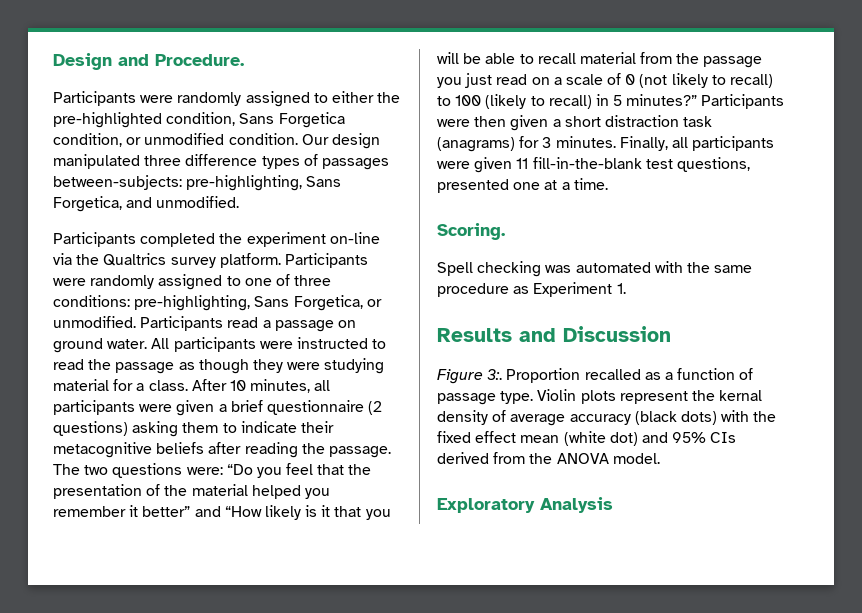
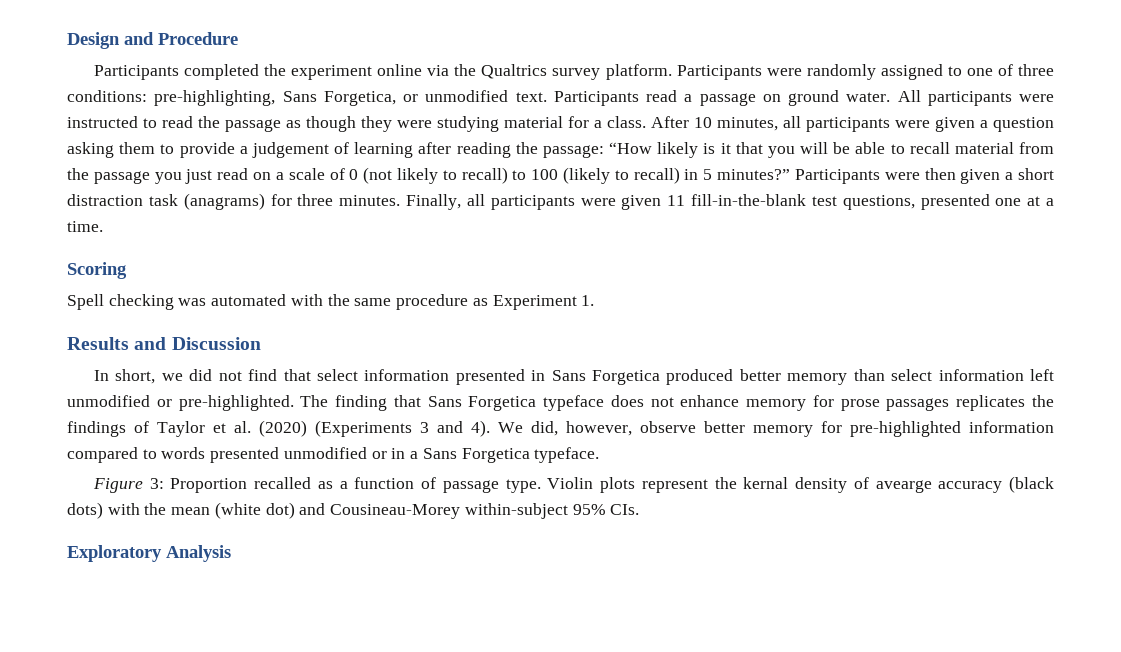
[155,54,244,66] [53,91,401,107] [53,112,345,128] [53,133,380,149] [53,154,389,170] [53,175,342,191] [53,196,240,212] Procedure. // Participants were randomly assigned to either the pre-highlighted condition, Sans Forgetica condition, or unmodified condition. Our design manipulated three difference types of passages between-subjects: pre-highlighting, Sans Forgetica, and unmodified. -> [158,32,238,45] Procedure
[329,232,380,244] on-line -> [377,64,423,76] online
[53,316,136,328] unmodified. -> [425,90,547,102] unmodified text.
[230,400,383,415] [53,421,334,437] [53,442,391,458] [53,463,372,478] [53,484,330,499] [53,505,221,517] brief questionnaire (2 questions) asking them to indicate their metacognitive beliefs after reading the passage. The two questions were: “Do you feel that the presentation of the material helped you remember it better” and -> [993,117,1054,132] [67,142,604,158] question asking them to provide a judgement of learning after reading the passage:
[542,137,552,148] 3 -> [297,194,334,206] three
[437,223,505,240] Scoring. -> [67,262,127,279] Scoring
(671, 334) none -> [93,369,1054,385] [67,395,1054,411] [67,420,1054,437] [67,447,600,463] // In short, we did not find that select information presented in Sans Forgetica produced better memory than select information left unmodified or pre-highlighted. The finding that Sans Forgetica typeface does not enhance memory for prose passages replicates the findings of Taylor et al. (2020) (Experiments 3 and 4). We did, however, observe better memory for pre-highlighted information compared to words presented unmodified or in a Sans Forgetica typeface.
[487,369,503,380] 3:. -> [149,478,164,489] 3:
[510,414,566,426] average -> [875,480,932,493] avearge
[437,431,517,443] fixed effect -> (167, 509) none
[672,432,737,443] [437,452,660,464] 95% CIs derived from the ANOVA model. -> [330,503,640,519] Cousineau-Morey within-subject 95% CIs.

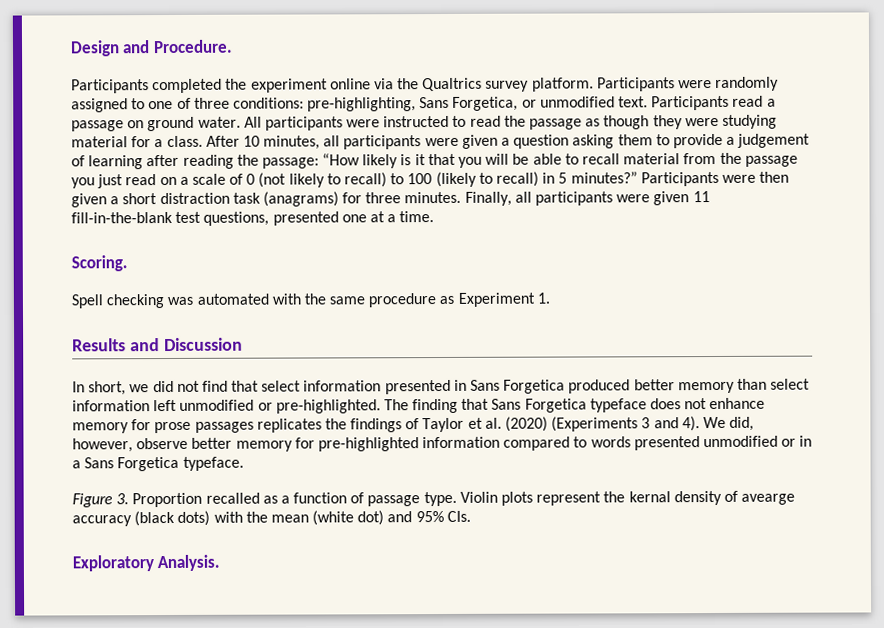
[158,32,238,45] Procedure -> [152,39,233,54] Procedure.
[67,262,127,279] Scoring -> [71,255,128,272] Scoring.
[149,478,164,489] 3: -> [116,493,130,505] 3.
[330,503,568,519] Cousineau-Morey within-subject -> (413, 517) none
[166,545,231,562] Analysis -> [157,554,221,572] Analysis.

